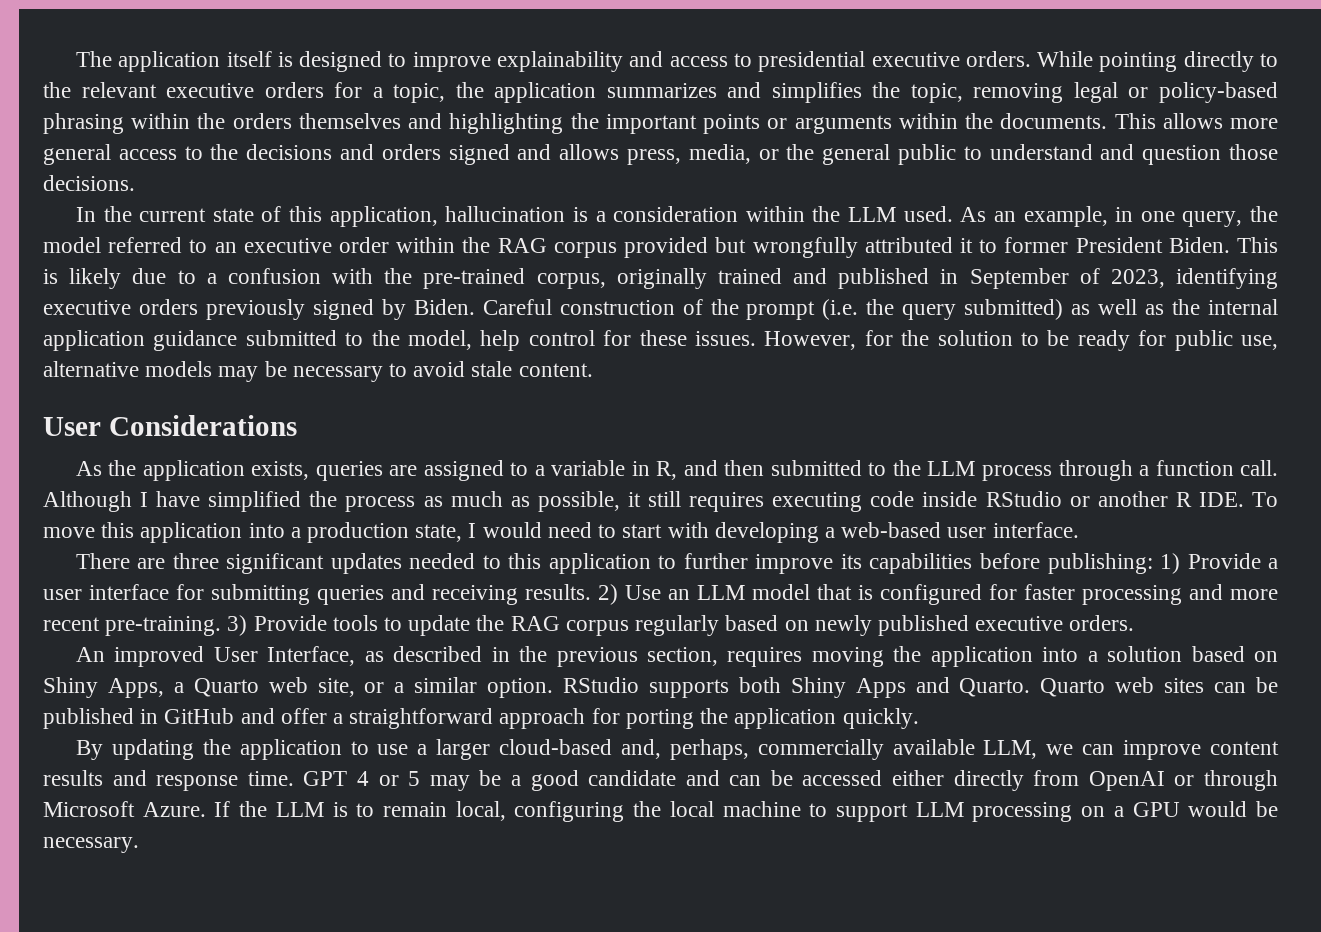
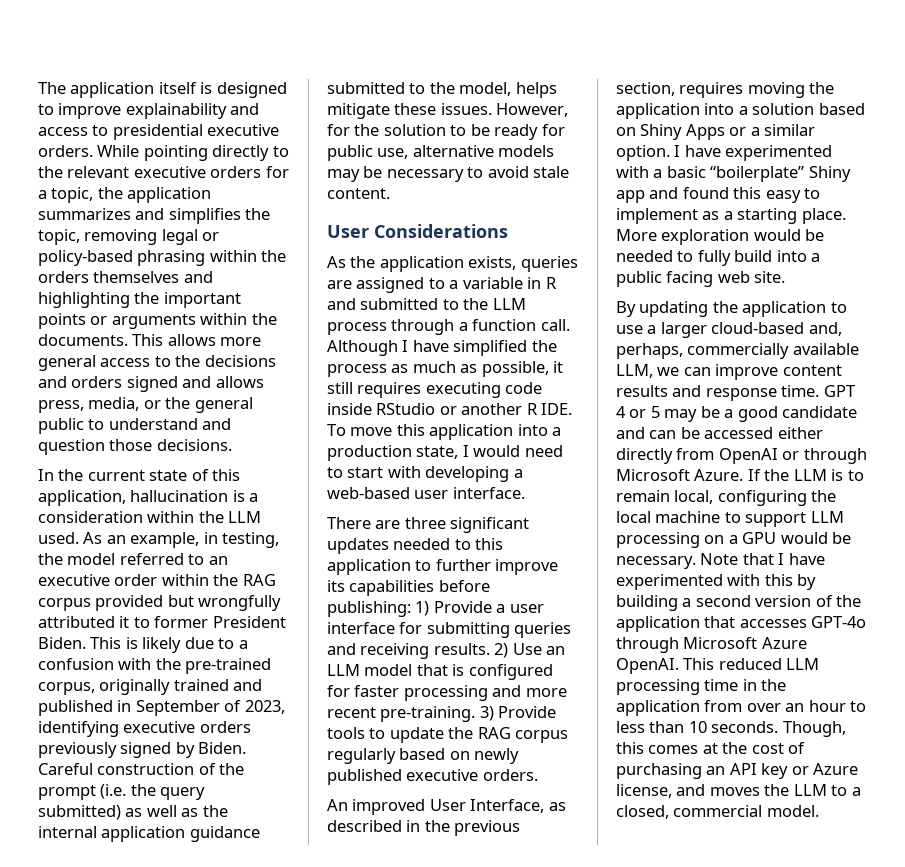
[1140,211,1243,227] one query, -> [222,532,280,548] testing,
[480,330,632,351] help control for -> [515,82,557,98] [327,103,390,119] helps mitigate
[656,460,765,480] R, and then -> [545,277,557,289] [327,298,356,310] R and
[107,677,1279,698] [43,708,919,729] Apps, a Quarto web site, or a similar option. RStudio supports both Shiny Apps and Quarto. Quarto web sites can be published in GitHub and offer a straightforward approach for porting the application quickly. -> [685,124,816,140] [616,145,833,161] [616,166,851,182] [616,187,821,203] [616,208,846,224] [616,229,825,245] [616,250,821,266] [616,271,786,287] Apps or a similar option. I have experimented with a basic “boilerplate” Shiny app and found this easy to implement as a starting place. More exploration would be needed to fully build into a public facing web site.
(139, 845) none -> [700,553,825,565] [616,574,817,590] [616,595,862,611] [616,616,867,632] [616,637,807,653] [616,658,820,674] [616,679,787,695] [616,700,867,716] [616,721,846,737] [616,742,806,754] [616,763,859,779] [616,784,861,798] [616,805,819,819] Note that I have experimented with this by building a second version of the application that accesses GPT-4o through Microsoft Azure OpenAI. This reduced LLM processing time in the application from over an hour to less than 10 seconds. Though, this comes at the cost of purchasing an API key or Azure license, and moves the LLM to a closed, commercial model.

